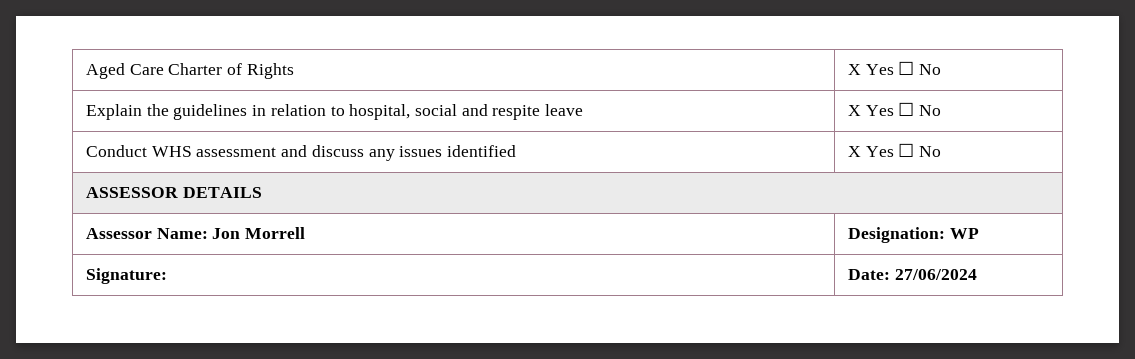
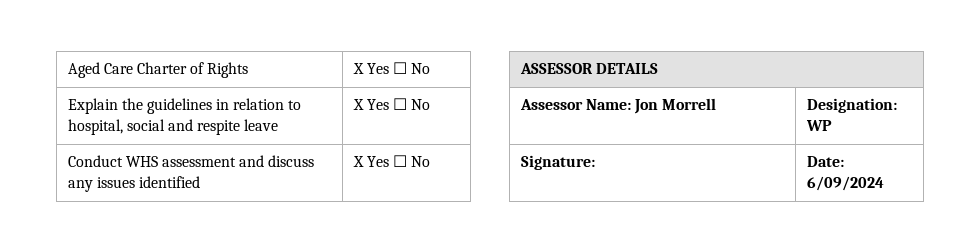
[894,269,977,280] 27/06/2024 -> [806,176,884,191] 6/09/2024

